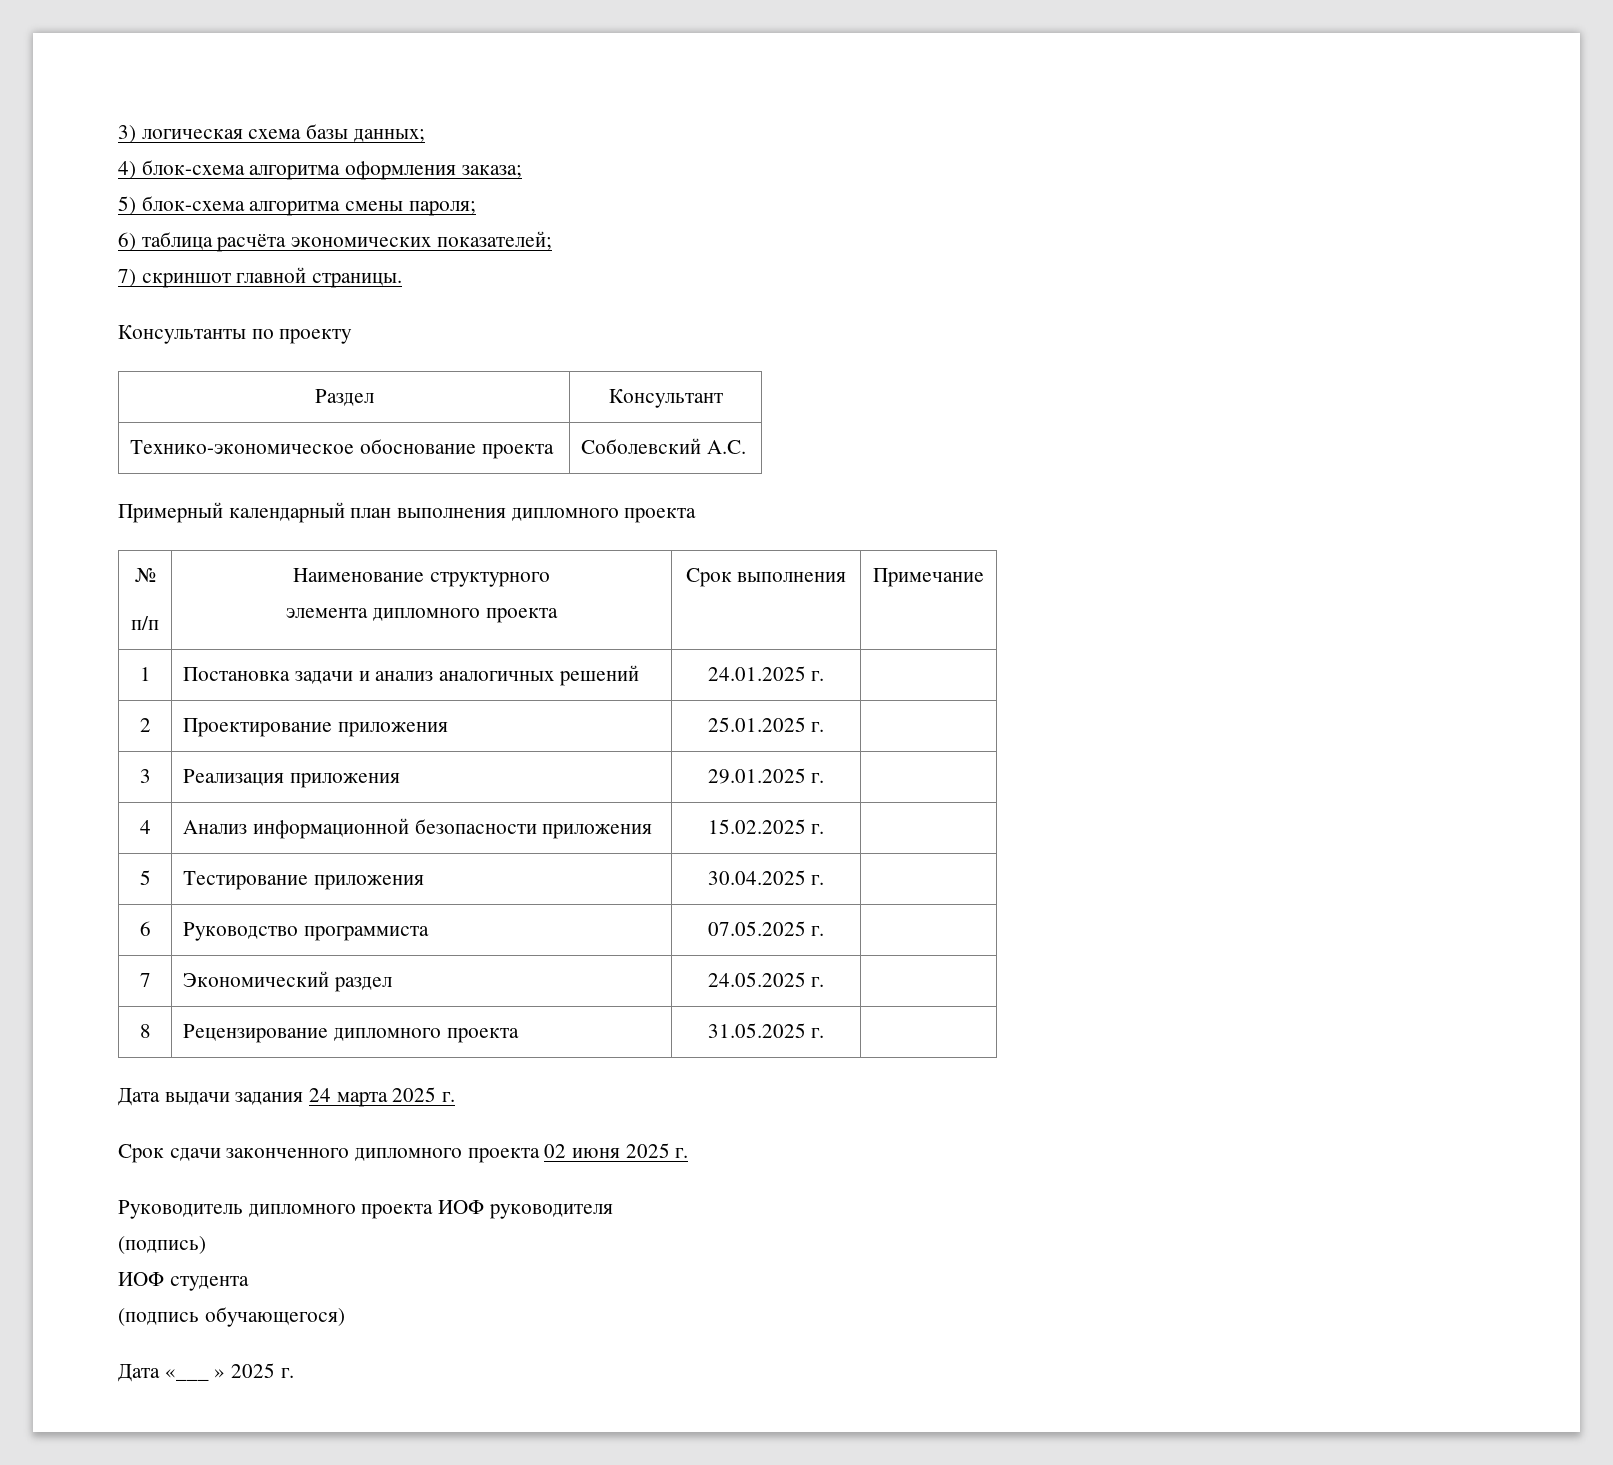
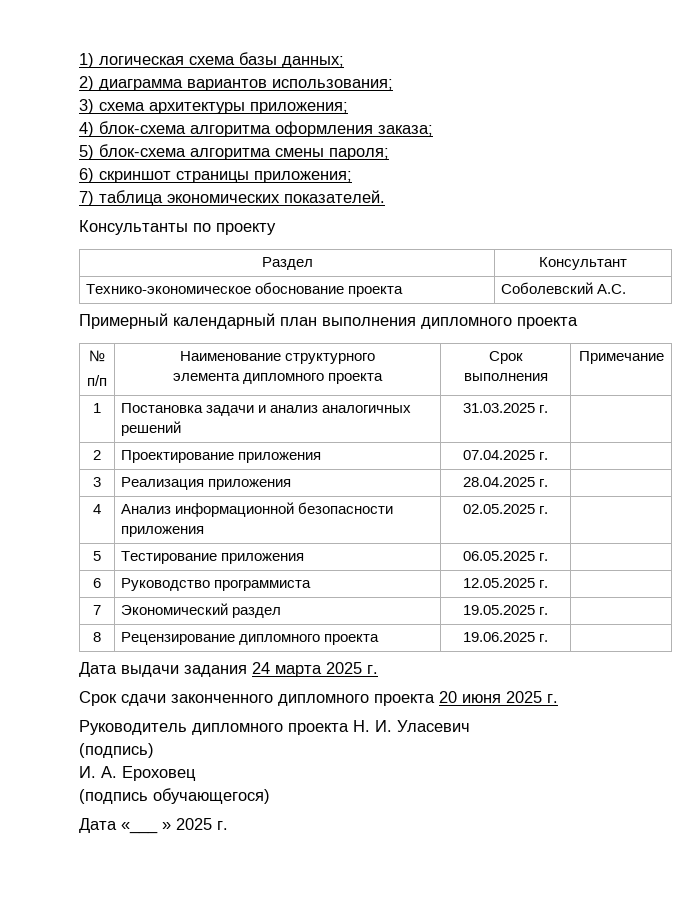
[118,125,136,143] 3) -> [79,53,94,68] 1)
(425, 135) none -> [79,76,393,91] [79,99,348,114] // 2) диаграмма вариантов использования; // 3) схема архитектуры приложения;
[141,231,552,252] [118,267,403,288] таблица расчёта экономических показателей; // 7) скриншот главной страницы. -> [99,171,352,183] [79,190,385,206] скриншот страницы приложения; // 7) таблица экономических показателей.
[707,666,806,681] 24.01.2025 -> [462,403,535,413] 31.03.2025
[707,717,806,732] 25.01.2025 -> [462,450,535,460] 07.04.2025
[707,768,806,784] 29.01.2025 -> [462,477,535,487] 28.04.2025
[707,819,806,834] 15.02.2025 -> [462,504,535,514] 02.05.2025
[707,870,806,885] 30.04.2025 -> [462,551,535,561] 06.05.2025
[707,921,806,936] 07.05.2025 -> [462,578,535,588] 12.05.2025
[707,972,806,987] 24.05.2025 -> [462,605,535,615] 19.05.2025
[707,1023,806,1038] 31.05.2025 -> [462,632,535,642] 19.06.2025
[544,1144,567,1158] 02 -> [439,691,457,703] 20
[438,1200,613,1219] [118,1236,206,1254] [118,1272,249,1291] ИОФ руководителя // (подпись) // ИОФ студента -> [353,720,470,732] [79,743,154,758] [79,766,196,781] Н. И. Уласевич // (подпись) // И. А. Ероховец

